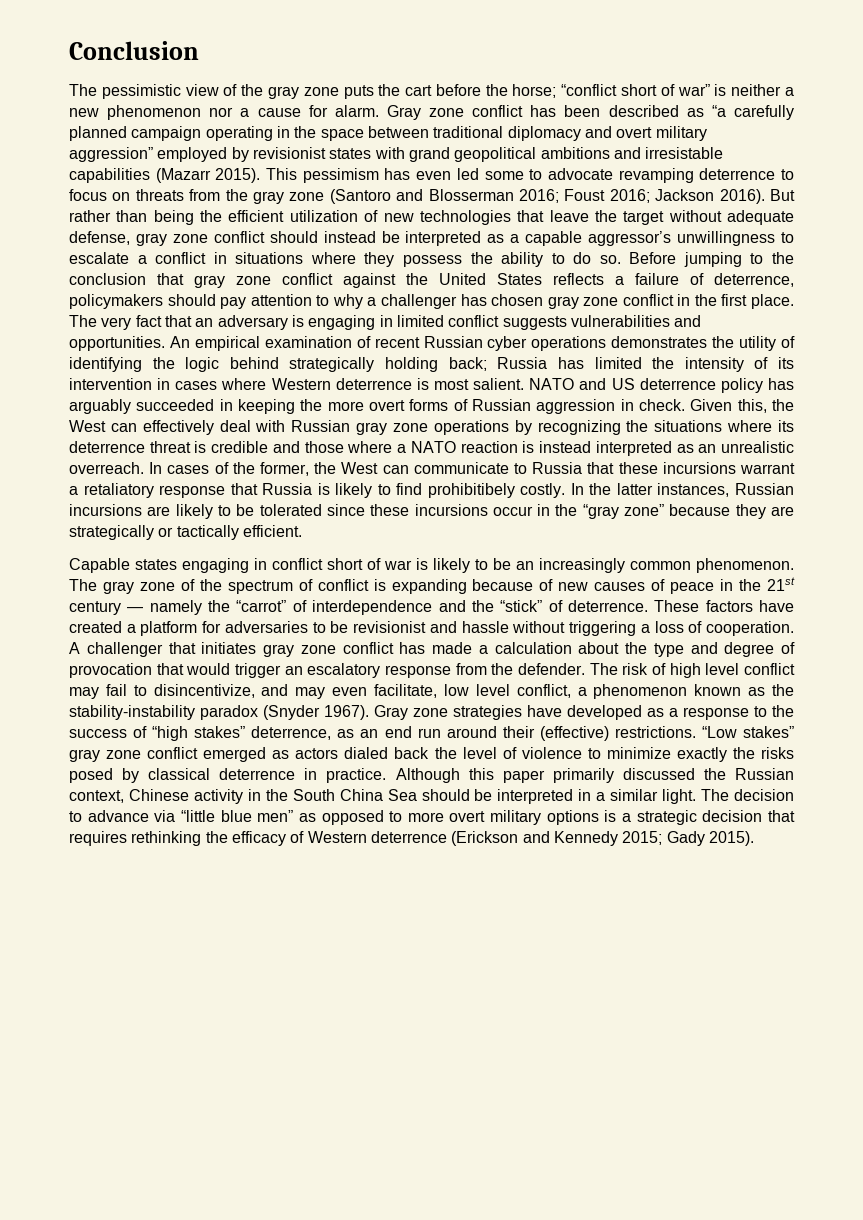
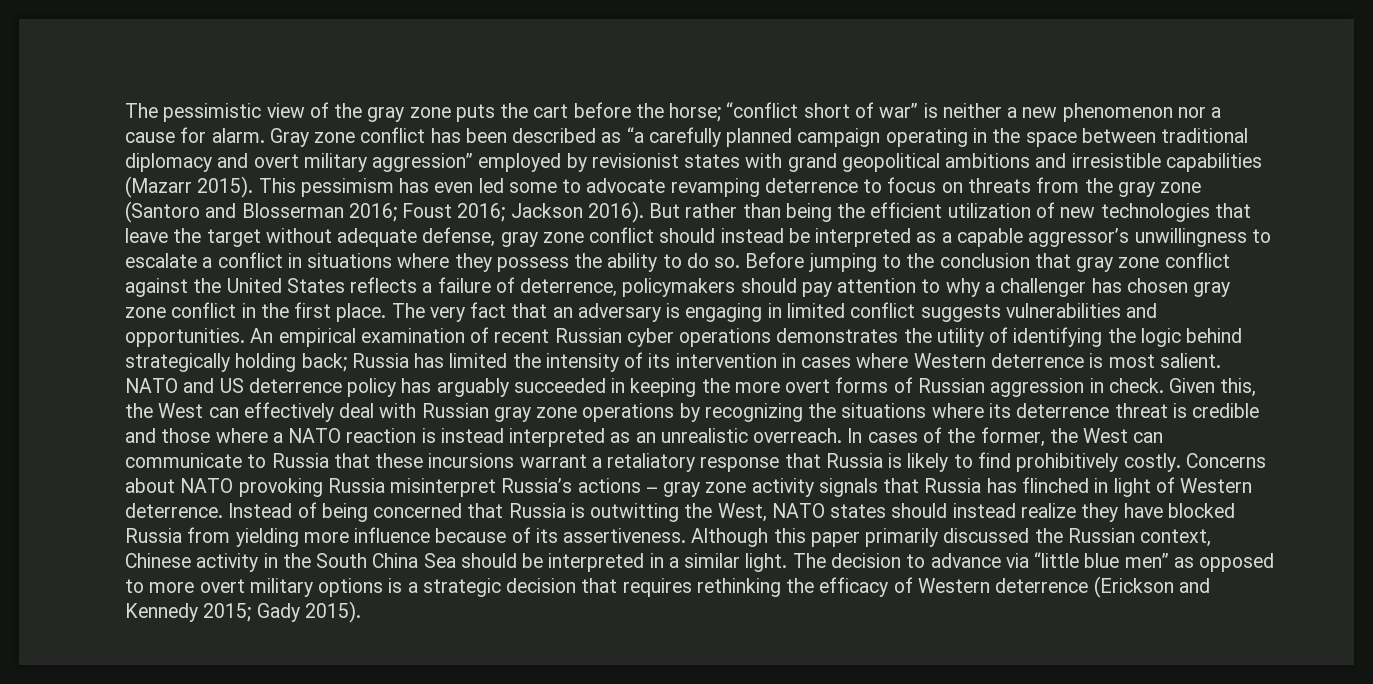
[69,41,199,60] Conclusion // -> (125, 110) none
[645,147,724,159] irresistable -> [1071,153,1161,168] irresistible
[427,483,794,498] [69,504,794,519] [69,525,302,540] [69,558,794,573] [69,577,796,594] [69,600,794,615] [69,621,795,636] [69,642,795,657] [69,663,795,678] [69,684,795,699] [69,705,794,720] [69,726,794,741] [69,747,794,762] [69,768,387,783] prohibitibely costly. In the latter instances, Russian incursions are likely to be tolerated since these incursions occur in the “gray zone” because they are strategically or tactically efficient. // Capable states engaging in conflict short of war is likely to be an increasingly common phenomenon. The gray zone of the spectrum of conflict is expanding because of new causes of peace in the 21st century — namely the “carrot” of interdependence and the “stick” of deterrence. These factors have created a platform for adversaries to be revisionist and hassle without triggering a loss of cooperation. A challenger that initiates gray zone conflict has made a calculation about the type and degree of provocation that would trigger an escalatory response from the defender. The risk of high level conflict may fail to disincentivize, and may even facilitate, low level conflict, a phenomenon known as the stability-instability paradox (Snyder 1967). Gray zone strategies have developed as a response to the success of “high stakes” deterrence, as an end run around their (effective) restrictions. “Low stakes” gray zone conflict emerged as actors dialed back the level of violence to minimize exactly the risks posed by classical deterrence in practice. -> [1016,453,1266,472] [125,477,1253,497] [125,502,1235,522] [125,527,687,547] prohibitively costly. Concerns about NATO provoking Russia misinterpret Russia’s actions – gray zone activity signals that Russia has flinched in light of Western deterrence. Instead of being concerned that Russia is outwitting the West, NATO states should instead realize they have blocked Russia from yielding more influence because of its assertiveness.

